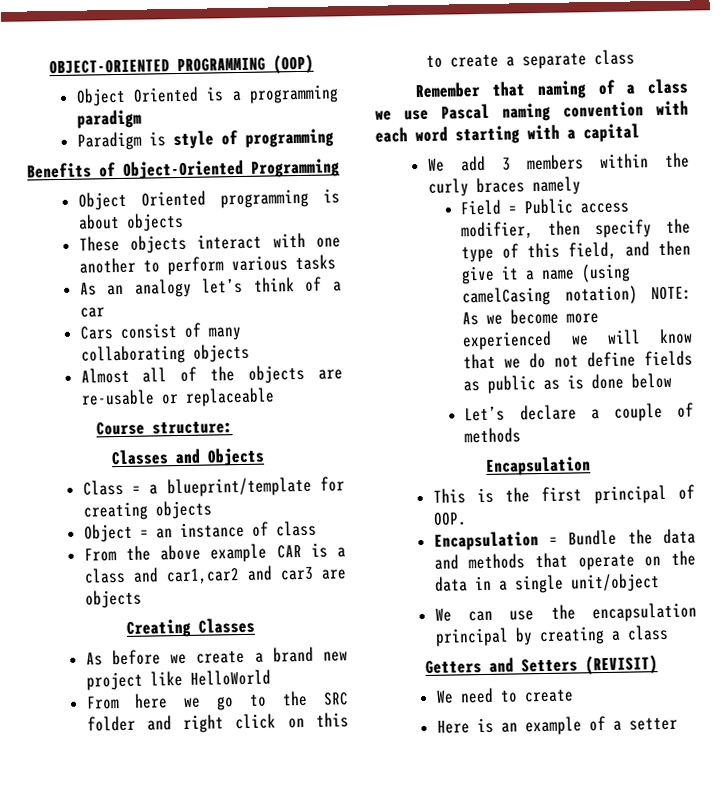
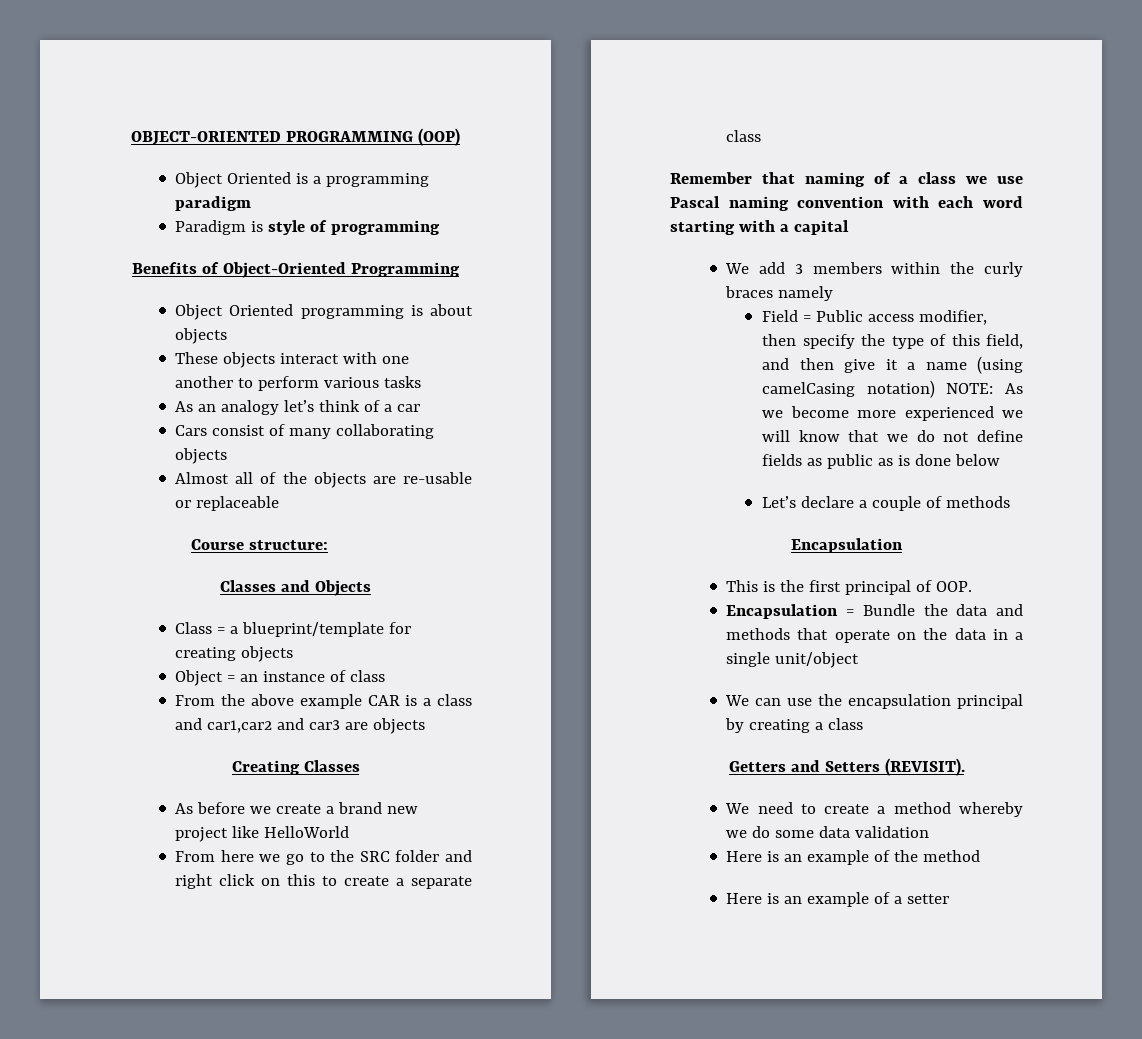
[584,655,658,675] (REVISIT) -> [884,758,965,776] (REVISIT).
(574, 696) none -> [877,802,1023,817] [726,826,930,838] [726,850,981,865] a method whereby we do some data validation // Here is an example of the method

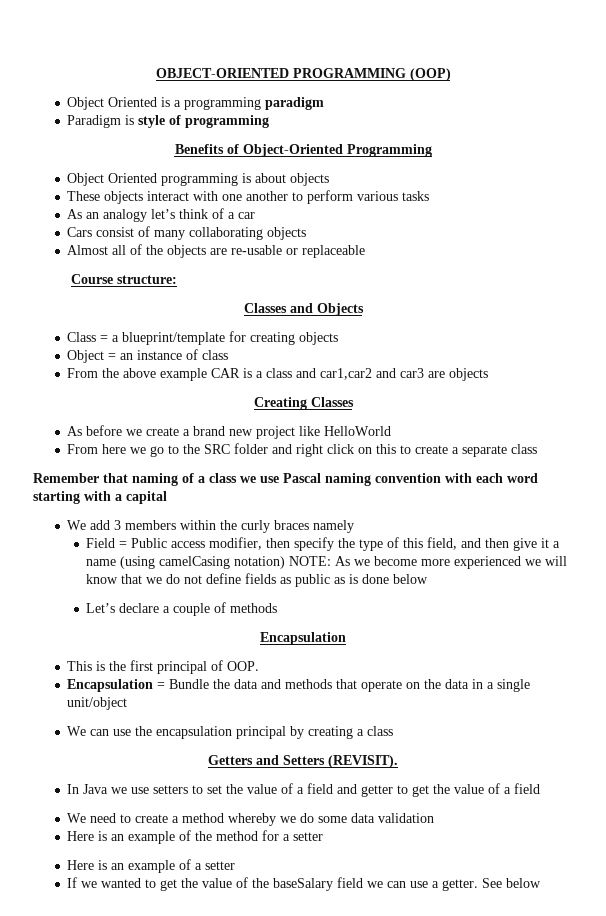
(965, 767) none -> [67,783,541,797] // In Java we use setters to set the value of a field and getter to get the value of a field
(981, 856) none -> [262,830,324,841] for a setter
(950, 899) none -> [67,877,542,891] // If we wanted to get the value of the baseSalary field we can use a getter. See below

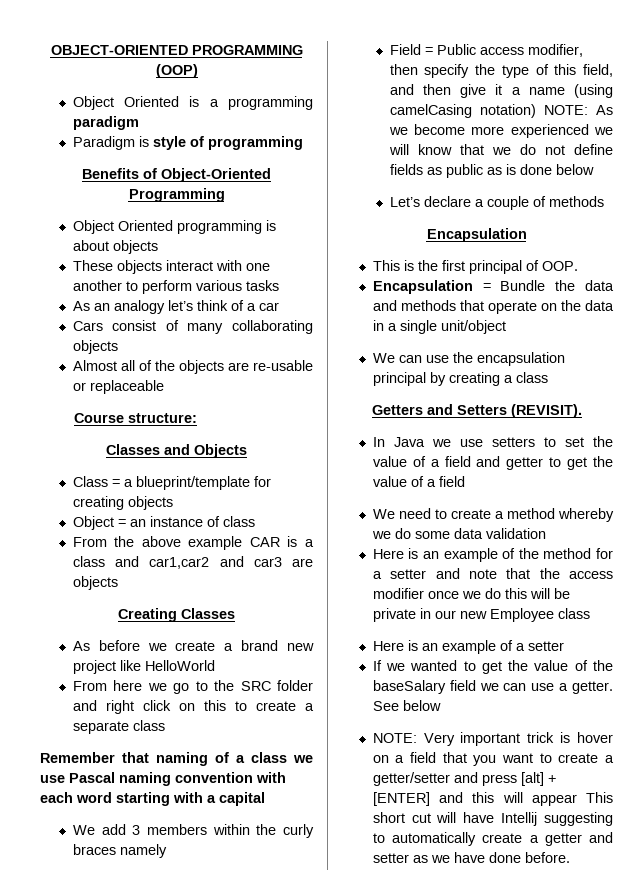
(324, 836) none -> [435,568,613,579] [372,588,570,599] [372,608,590,622] and note that the access modifier once we do this will be private in our new Employee class
(542, 883) none -> [372,732,613,746] [372,752,614,766] [372,772,556,786] [372,792,613,806] [372,812,613,826] [372,832,613,846] [372,852,570,863] // NOTE: Very important trick is hover on a field that you want to create a getter/setter and press [alt] + [ENTER] and this will appear This short cut will have Intellij suggesting to automatically create a getter and setter as we have done before.

